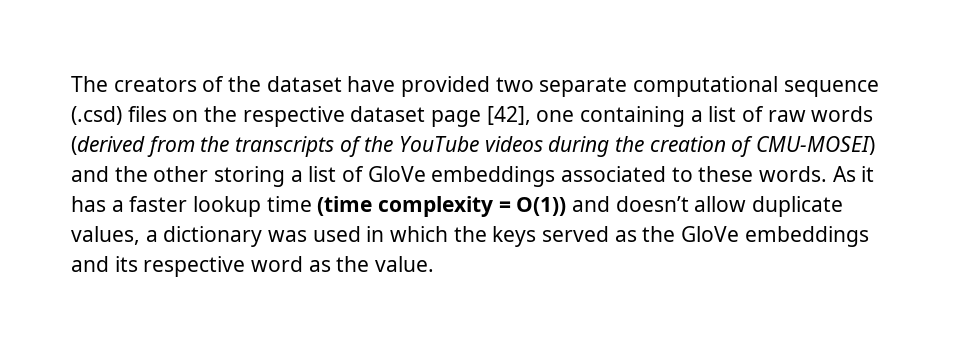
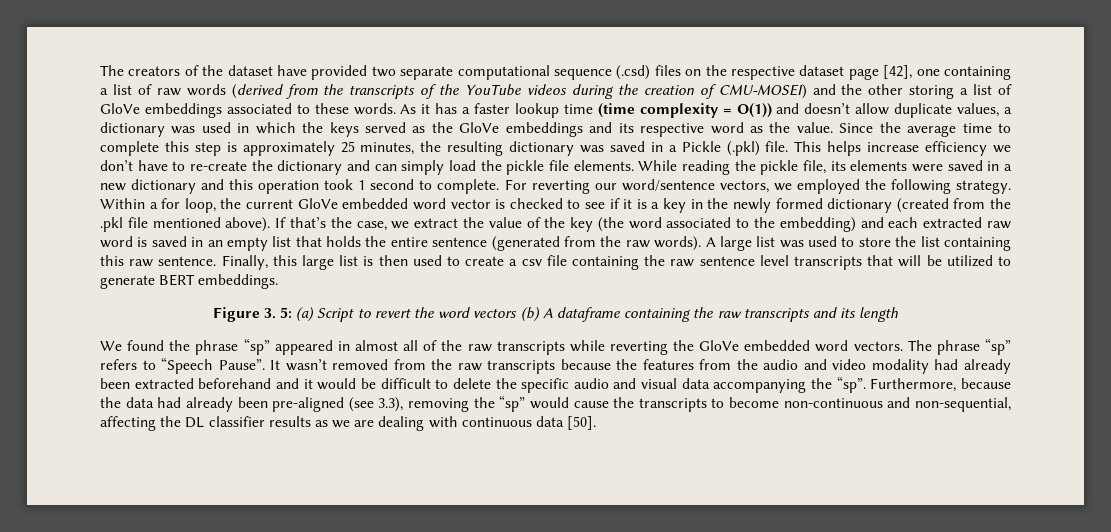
(435, 264) none -> [839,122,1011,137] [100,141,1012,156] [100,160,1012,175] [100,179,1012,194] [100,198,1012,213] [100,217,1011,232] [100,236,1011,251] [100,255,1012,270] [100,274,279,289] [212,307,899,322] [100,338,1011,355] [100,357,1011,374] [100,376,1011,393] [100,395,1012,412] [100,416,597,431] Since the average time to complete this step is approximately 25 minutes, the resulting dictionary was saved in a Pickle (.pkl) file. This helps increase efficiency we don’t have to re-create the dictionary and can simply load the pickle file elements. While reading the pickle file, its elements were saved in a new dictionary and this operation took 1 second to complete. For reverting our word/sentence vectors, we employed the following strategy. Within a for loop, the current GloVe embedded word vector is checked to see if it is a key in the newly formed dictionary (created from the .pkl file mentioned above). If that’s the case, we extract the value of the key (the word associated to the embedding) and each extracted raw word is saved in an empty list that holds the entire sentence (generated from the raw words). A large list was used to store the list containing this raw sentence. Finally, this large list is then used to create a csv file containing the raw sentence level transcripts that will be utilized to generate BERT embeddings. // Figure 3. 5: (a) Script to revert the word vectors (b) A dataframe containing the raw transcripts and its length // We found the phrase “sp” appeared in almost all of the raw transcripts while reverting the GloVe embedded word vectors. The phrase “sp” refers to “Speech Pause”. It wasn’t removed from the raw transcripts because the features from the audio and video modality had already been extracted beforehand and it would be difficult to delete the specific audio and visual data accompanying the “sp”. Furthermore, because the data had already been pre-aligned (see 3.3), removing the “sp” would cause the transcripts to become non-continuous and non-sequential, affecting the DL classifier results as we are dealing with continuous data [50].

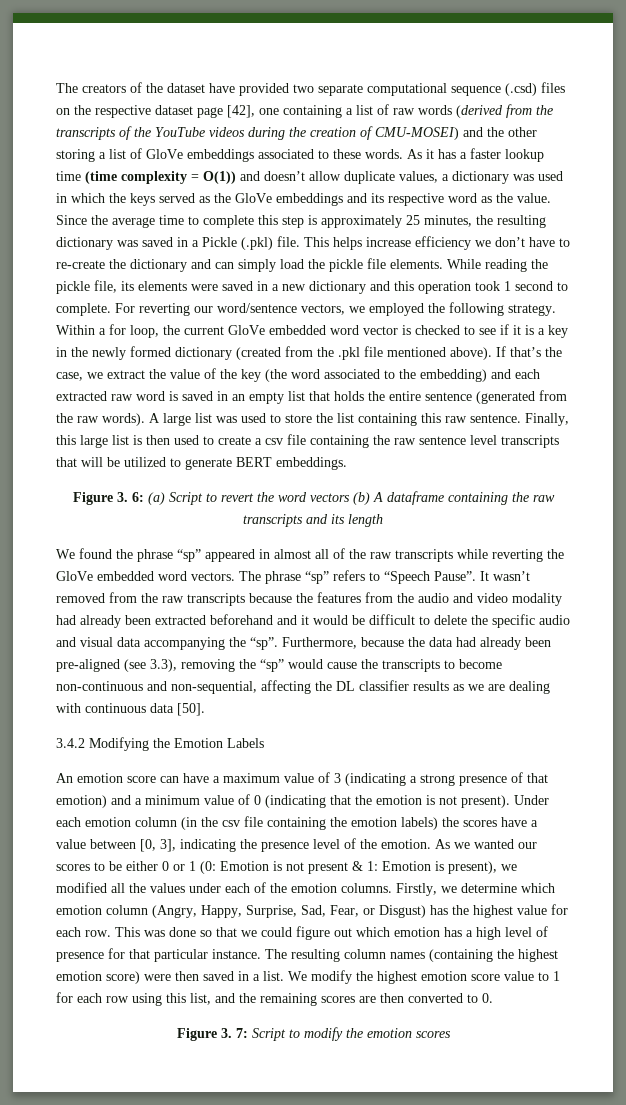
[280,307,293,318] 5: -> [131,492,144,502] 6:
(597, 423) none -> [56,737,264,751] [56,772,548,786] [56,794,549,808] [56,816,538,830] [56,838,537,852] [56,861,517,874] [56,882,555,896] [56,904,568,918] [56,926,548,940] [56,948,558,962] [56,970,560,984] [56,992,493,1006] [176,1027,451,1041] // 3.4.2 Modifying the Emotion Labels // An emotion score can have a maximum value of 3 (indicating a strong presence of that emotion) and a minimum value of 0 (indicating that the emotion is not present). Under each emotion column (in the csv file containing the emotion labels) the scores have a value between [0, 3], indicating the presence level of the emotion. As we wanted our scores to be either 0 or 1 (0: Emotion is not present & 1: Emotion is present), we modified all the values under each of the emotion columns. Firstly, we determine which emotion column (Angry, Happy, Surprise, Sad, Fear, or Disgust) has the highest value for each row. This was done so that we could figure out which emotion has a high level of presence for that particular instance. The resulting column names (containing the highest emotion score) were then saved in a list. We modify the highest emotion score value to 1 for each row using this list, and the remaining scores are then converted to 0. // Figure 3. 7: Script to modify the emotion scores

